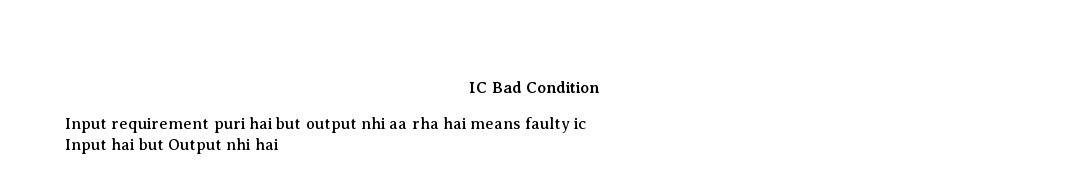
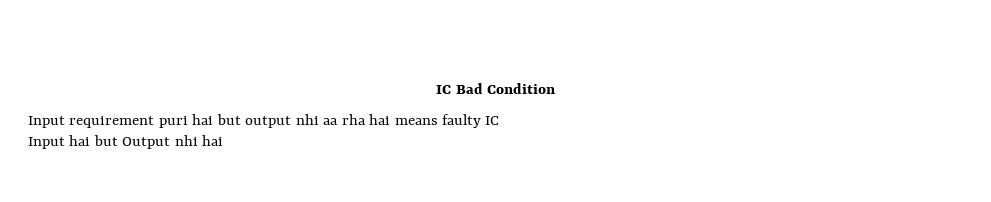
[573,117,586,129] ic -> [485,116,500,125] IC

